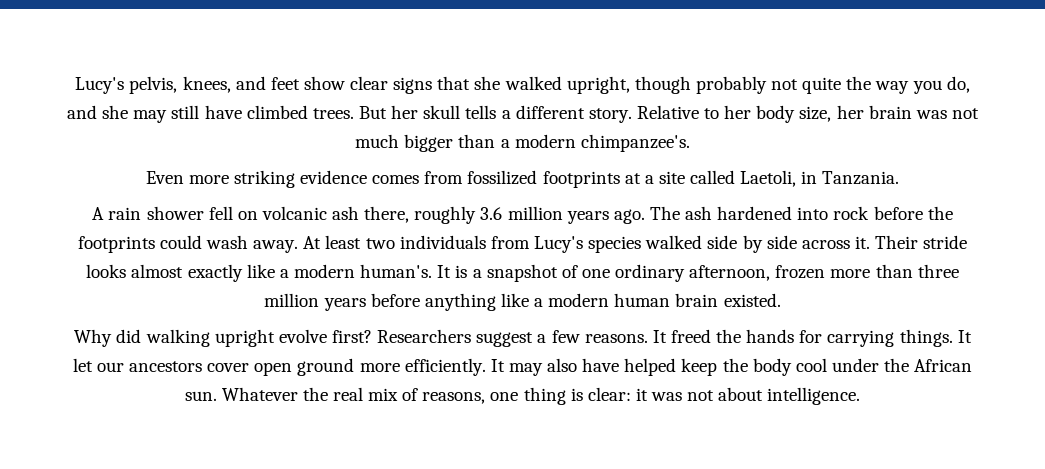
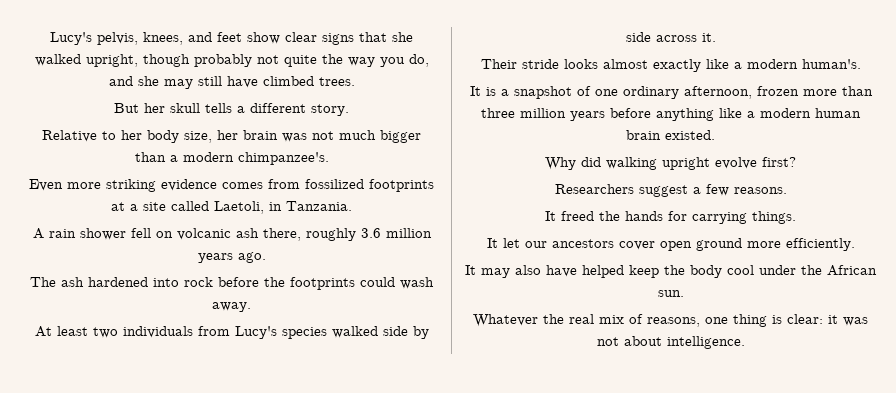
(354, 113) none -> (355, 81) //
(632, 115) none -> (349, 110) //
(645, 216) none -> (266, 257) //
(299, 246) none -> (251, 307) //
(870, 242) none -> (716, 37) //
(433, 271) none -> (861, 64) //
(372, 336) none -> (796, 162) //
(648, 338) none -> (787, 190) //
(953, 338) none -> (796, 217) //
(486, 367) none -> (855, 244) //
(217, 396) none -> (684, 293) //

